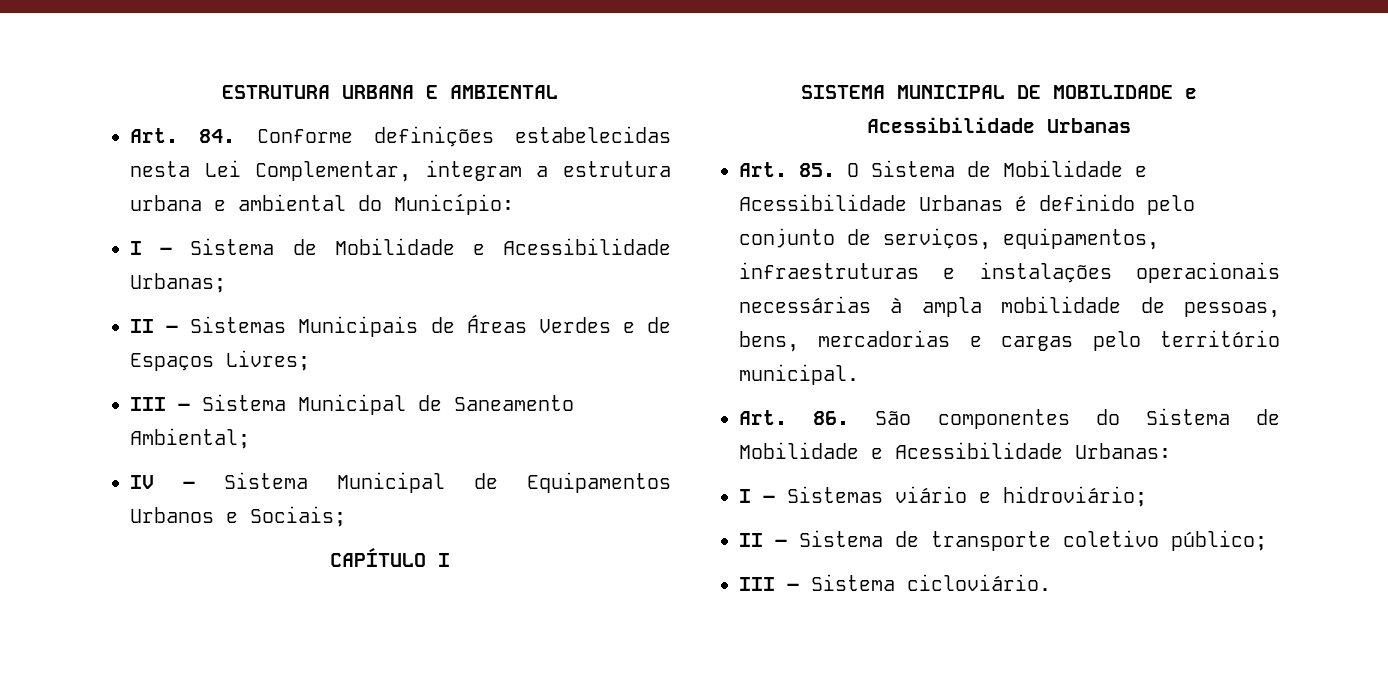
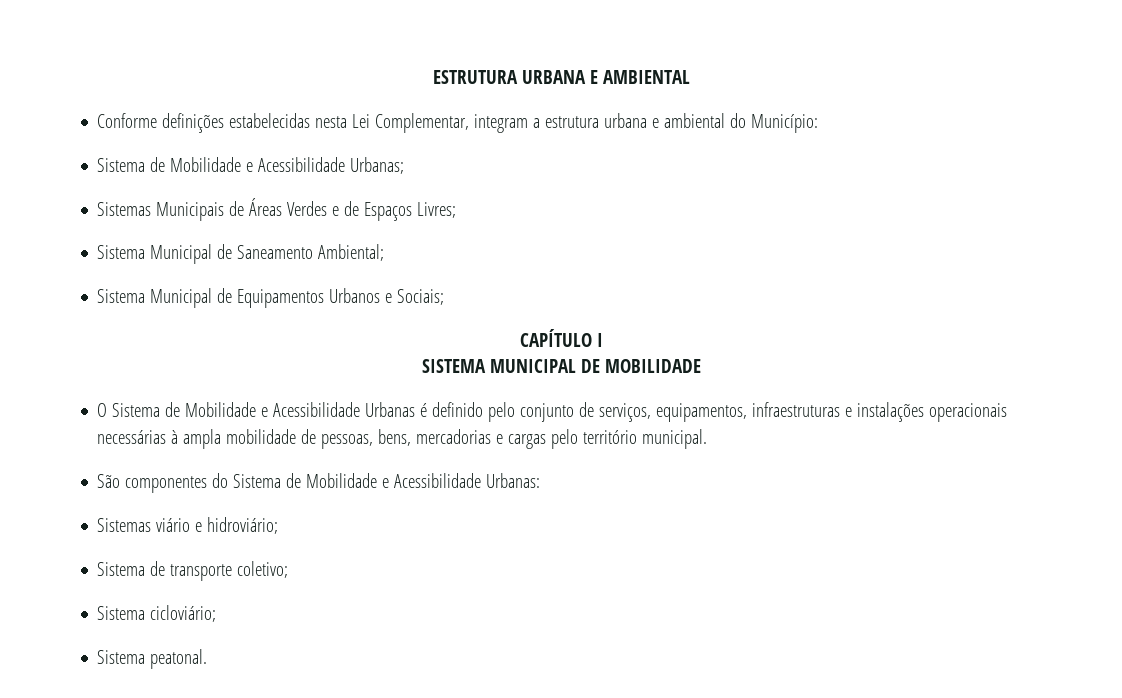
[130,128,236,143] Art. 84. -> (690, 77) none
[130,241,173,255] I – -> (819, 123) none
[130,319,179,333] II – -> (405, 165) none
[130,397,190,411] III – -> (457, 210) none
[130,475,195,489] IV – -> (385, 252) none
[1184,88,1197,99] [866,117,1131,133] [739,162,835,177] e Acessibilidade Urbanas // Art. 85. -> (701, 366) //
[739,410,850,425] Art. 86. -> (708, 439) none
[739,489,775,503] I – -> (541, 480) none
[739,533,787,547] II – -> (279, 525) none
[1063,530,1267,551] [739,574,1051,591] coletivo público; // III – Sistema cicloviário. -> [237,561,289,578] [97,605,217,622] [97,649,208,669] coletivo; // Sistema cicloviário; // Sistema peatonal.

